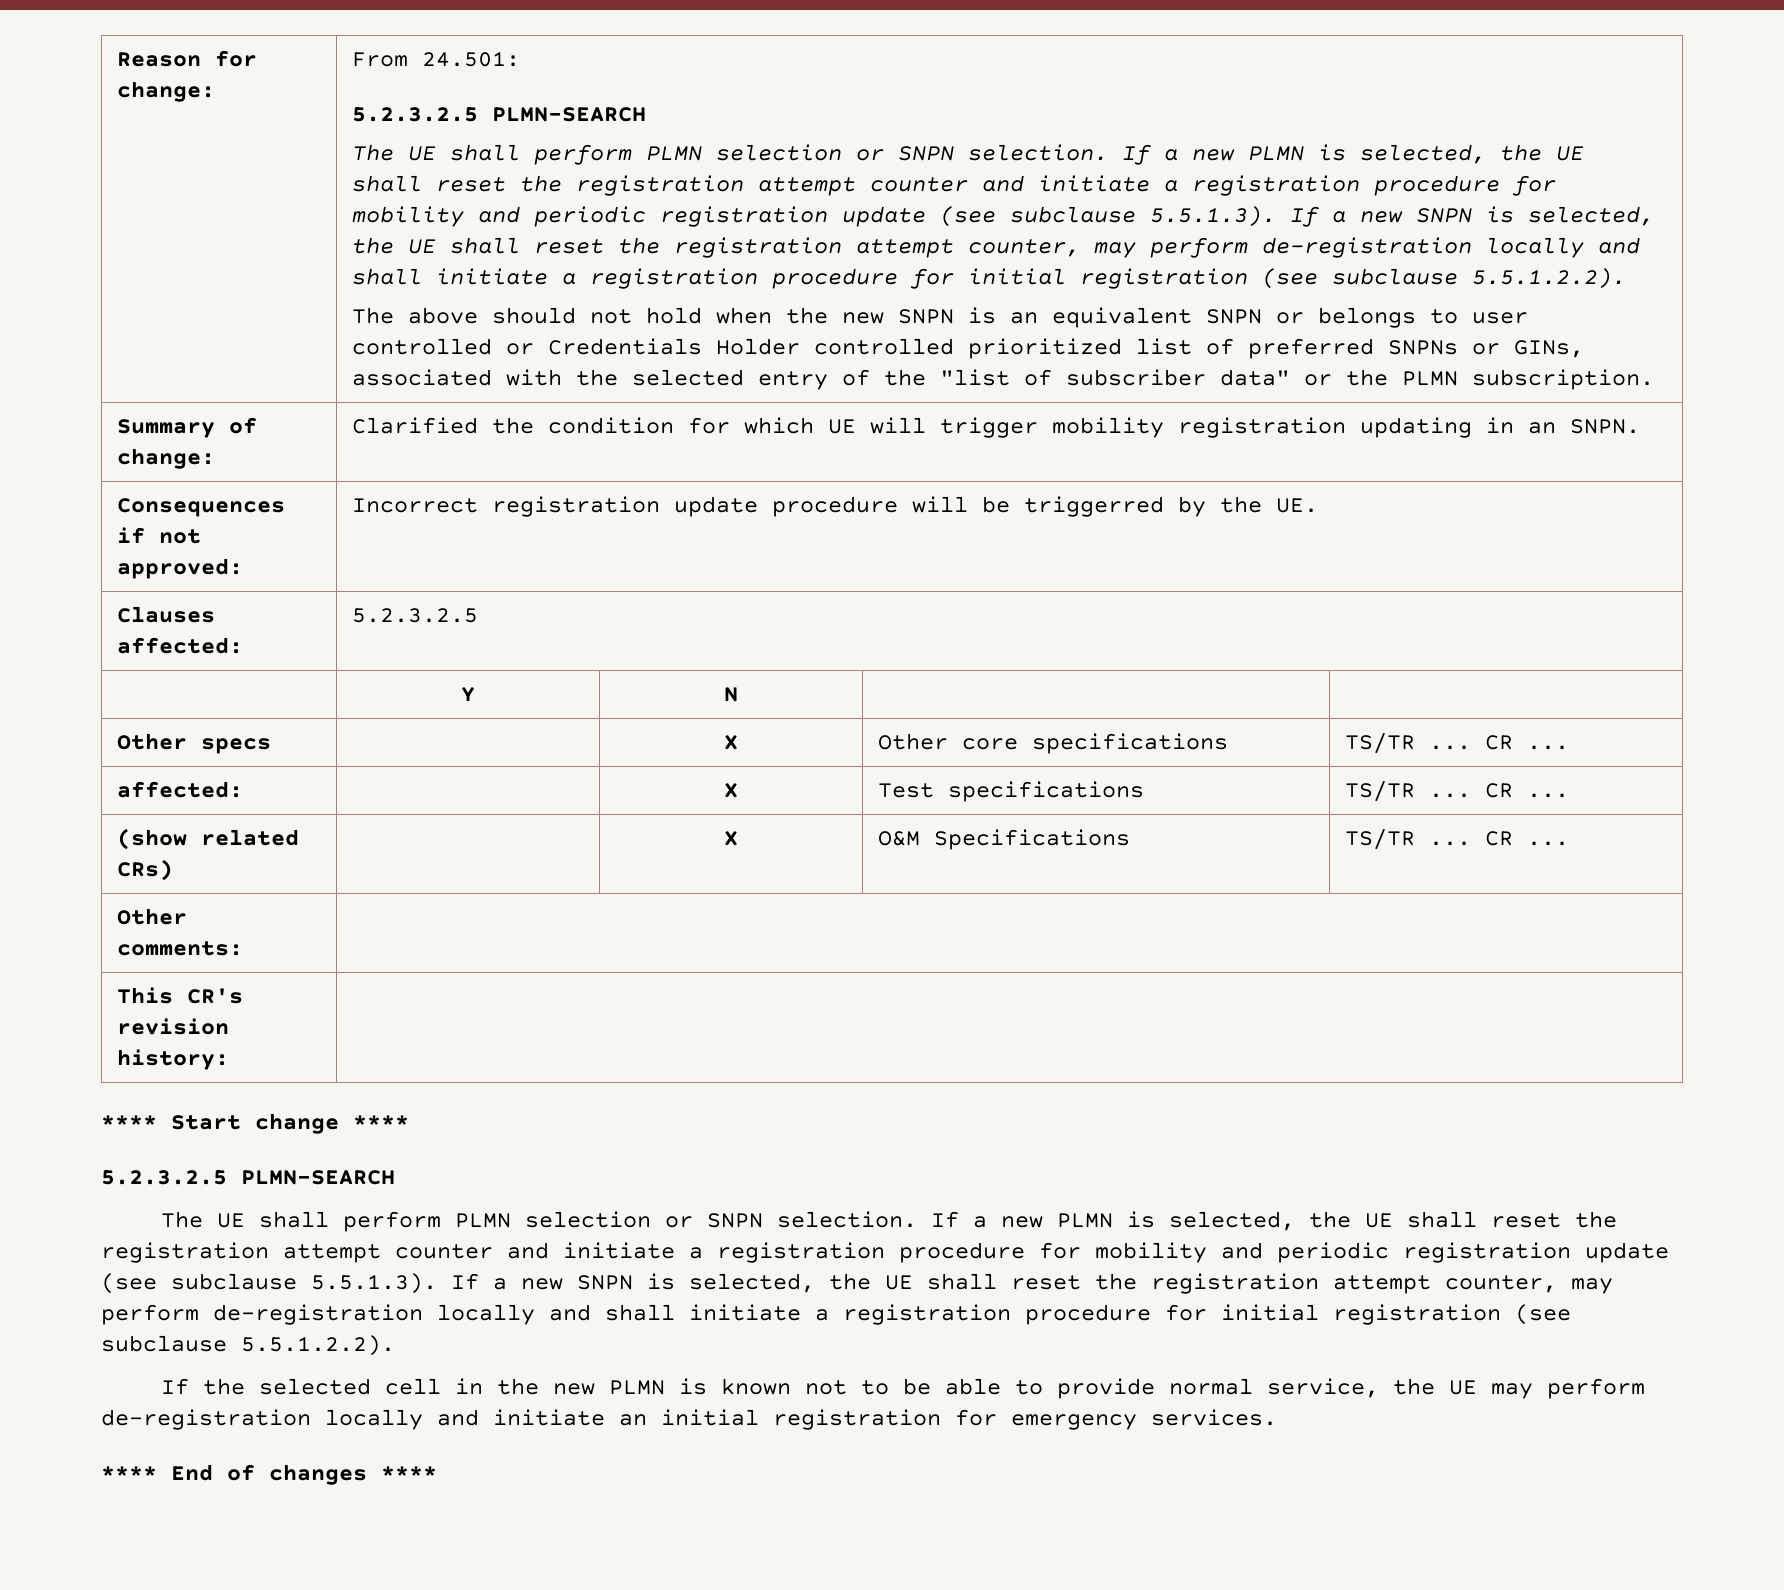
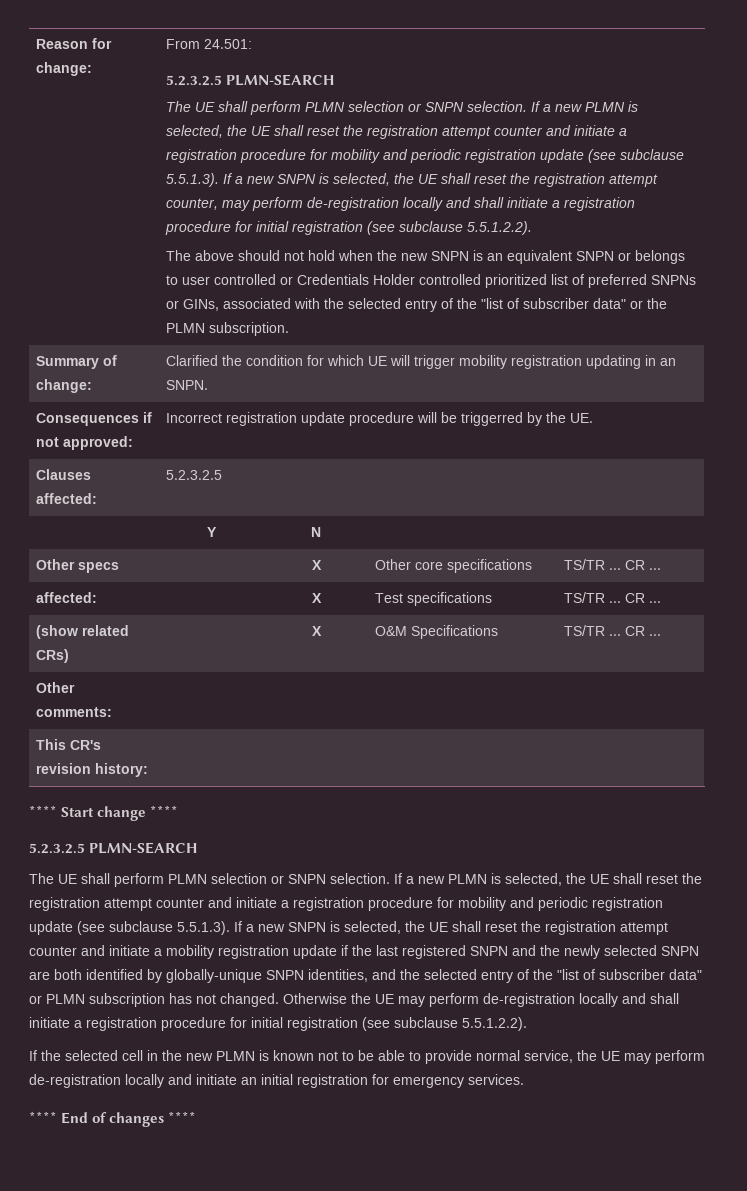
[1445,1275,1557,1293] counter, -> [29,945,699,959] [29,969,702,983] [29,993,394,1007] counter and initiate a mobility registration update if the last registered SNPN and the newly selected SNPN are both identified by globally-unique SNPN identities, and the selected entry of the "list of subscriber data" or PLMN subscription has not changed. Otherwise the UE

